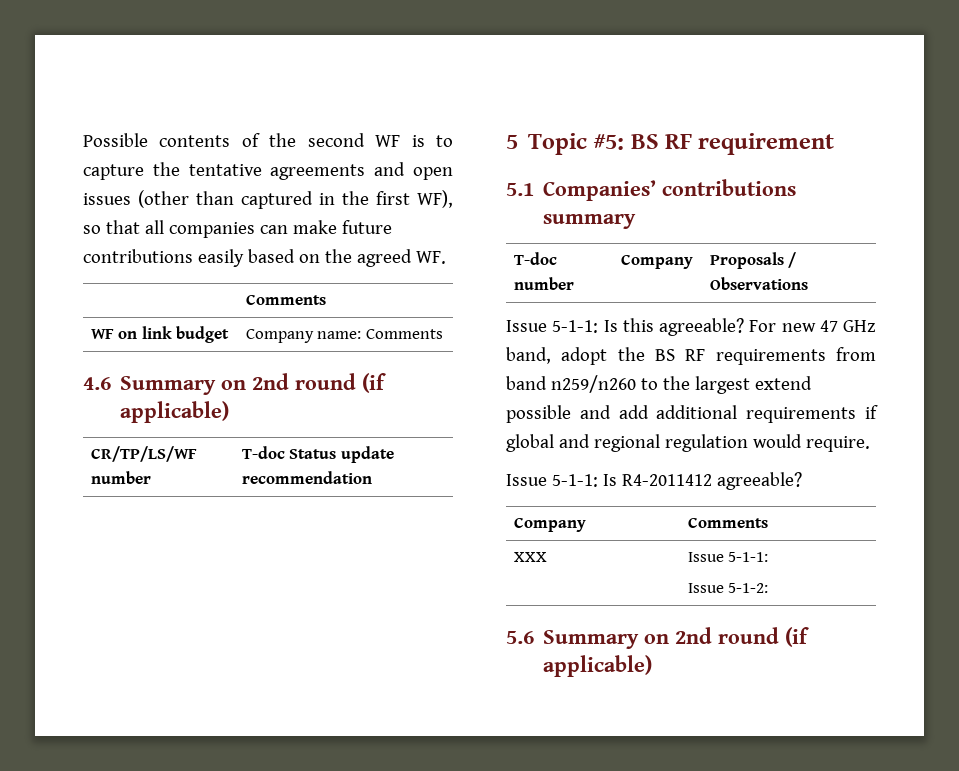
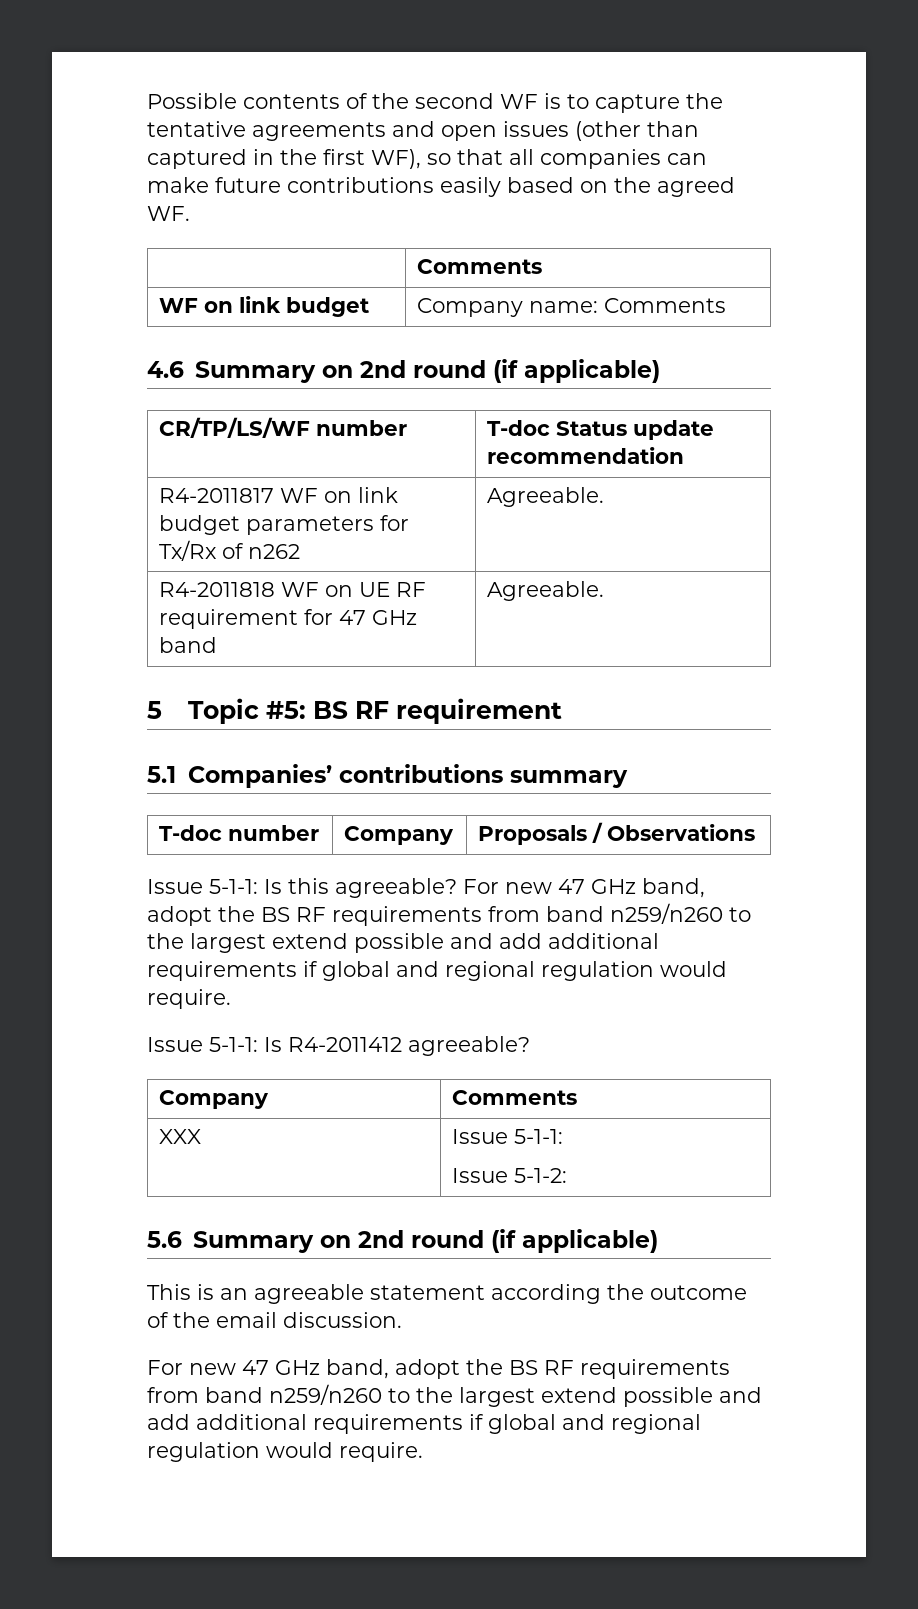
(373, 477) none -> [159,487,399,503] [159,515,410,535] [159,540,301,561] [487,487,605,507] [159,582,427,597] [159,609,418,629] [159,637,218,653] [487,581,605,601] // R4-2011817 WF on link budget parameters for Tx/Rx of n262 | Agreeable. // R4-2011818 WF on UE RF requirement for 47 GHz band | Agreeable.
(653, 666) none -> [147,1284,747,1304] [147,1312,402,1328] [147,1359,730,1379] [147,1384,762,1407] [147,1414,701,1434] [147,1442,423,1462] // This is an agreeable statement according the outcome of the email discussion. // For new 47 GHz band, adopt the BS RF requirements from band n259/n260 to the largest extend possible and add additional requirements if global and regional regulation would require.

